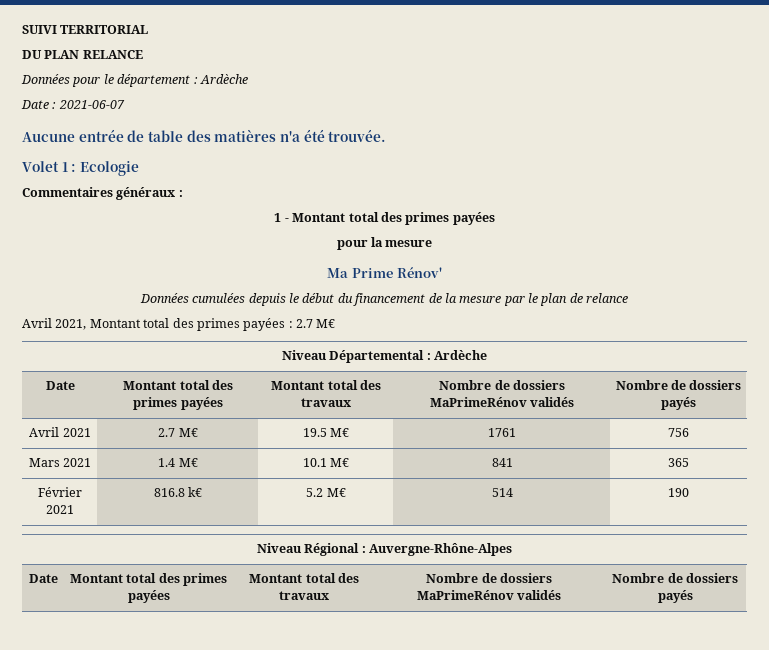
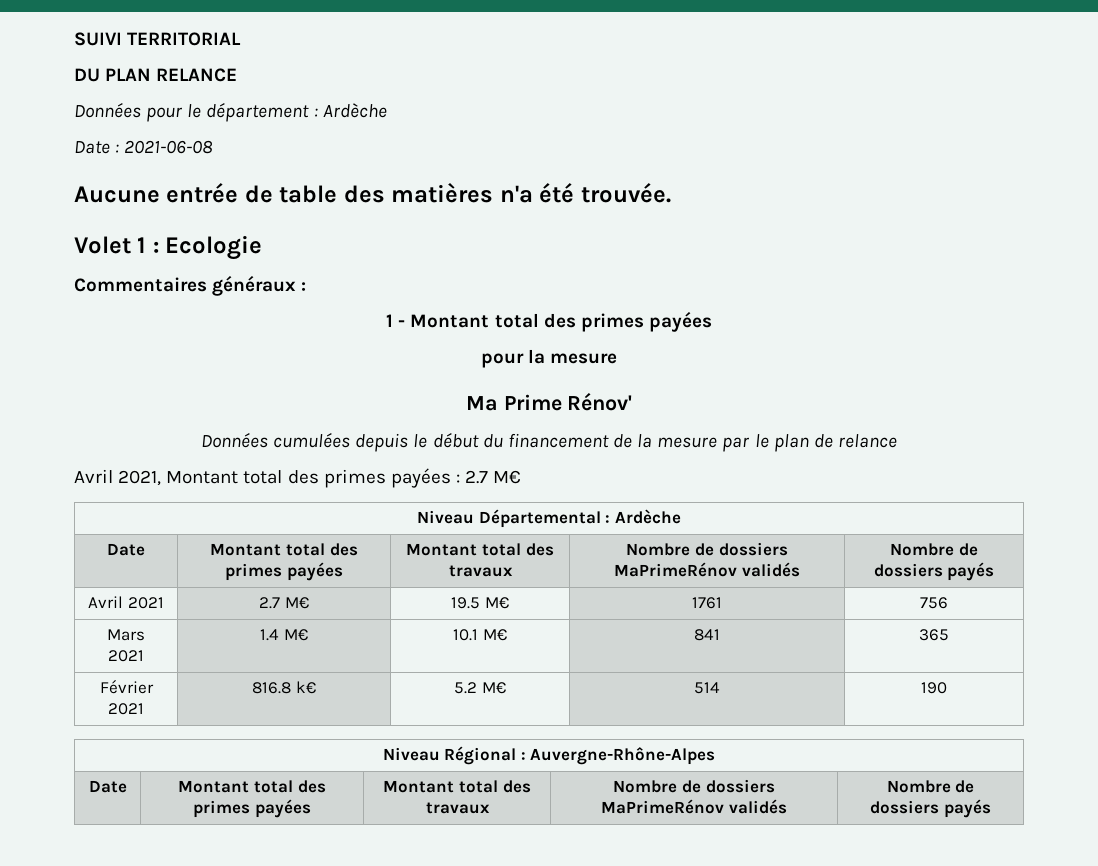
[58,100,125,109] 2021-06-07 -> [124,140,214,154] 2021-06-08

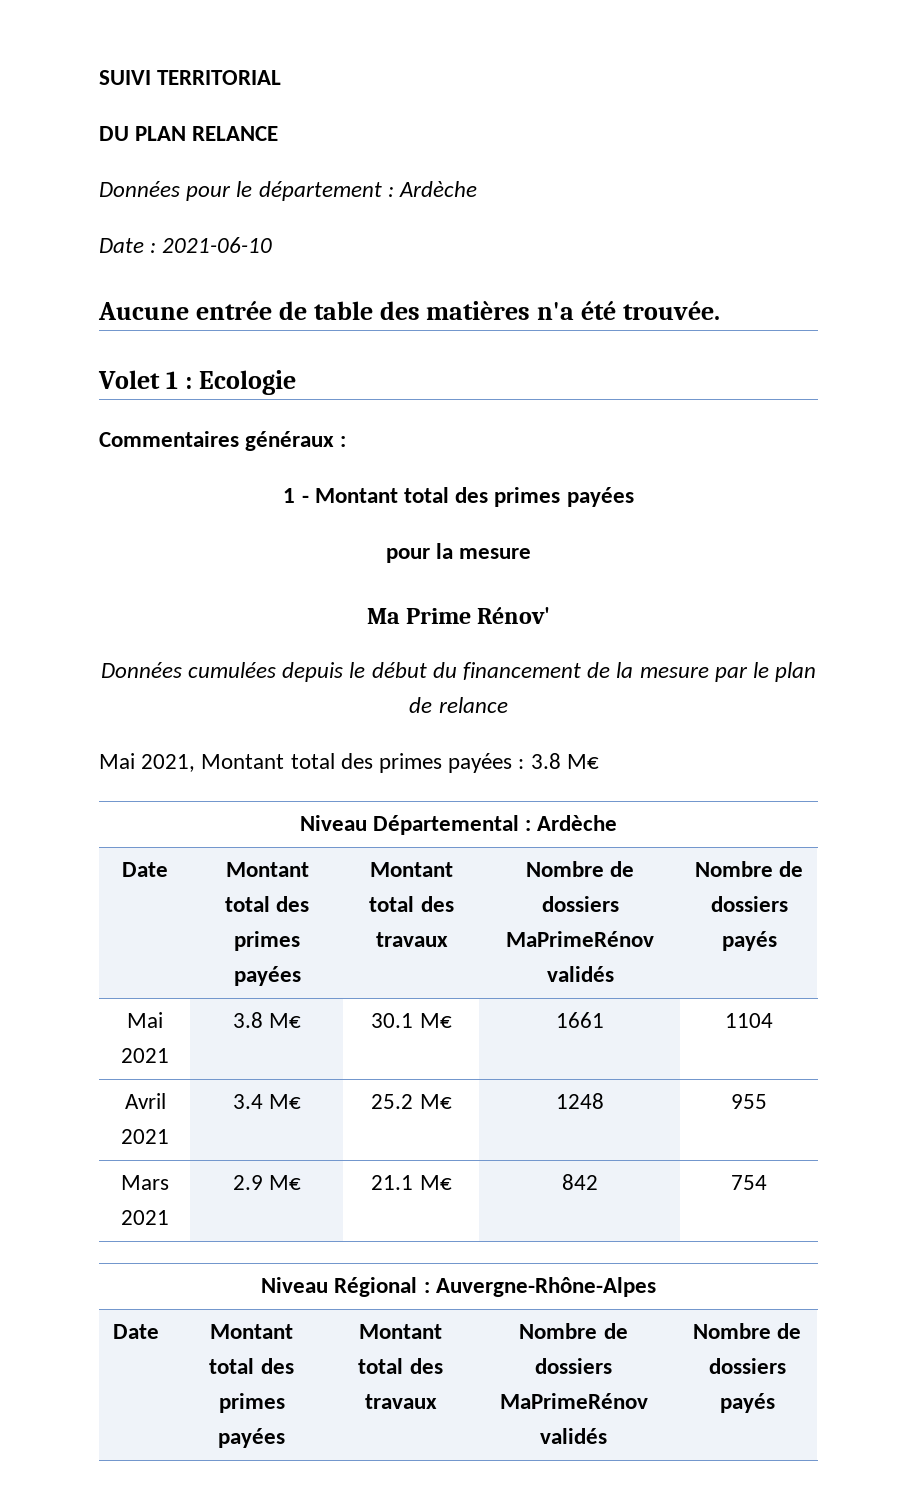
[124,140,214,154] 2021-06-08 -> [162,237,273,253] 2021-06-10
[74,469,113,483] Avril -> [99,753,135,769] Mai
[465,470,489,484] 2.7 -> [530,753,561,769] 3.8
(995, 571) none -> [127,1012,163,1028] [121,1048,169,1063] [232,1012,302,1028] [371,1013,452,1028] [556,1012,604,1028] [725,1013,773,1028] // Mai 2021 | 3.8 M€ | 30.1 M€ | 1661 | 1104
[259,597,309,609] [451,597,509,609] [692,597,722,609] [920,597,948,609] 2.7 M€ | 19.5 M€ | 1761 | 756 -> [232,1094,302,1109] [371,1094,452,1109] [556,1093,604,1109] [731,1094,767,1109] 3.4 M€ | 25.2 M€ | 1248 | 955
[260,629,308,641] [453,629,507,641] [694,629,720,641] [919,629,949,641] [99,679,154,694] [108,703,144,715] [252,681,316,694] [454,682,506,694] [694,682,720,694] [921,682,947,694] 1.4 M€ | 10.1 M€ | 841 | 365 // Février 2021 | 816.8 k€ | 5.2 M€ | 514 | 190 -> [232,1175,302,1190] [371,1175,452,1190] [562,1174,598,1190] [731,1175,767,1190] 2.9 M€ | 21.1 M€ | 842 | 754

